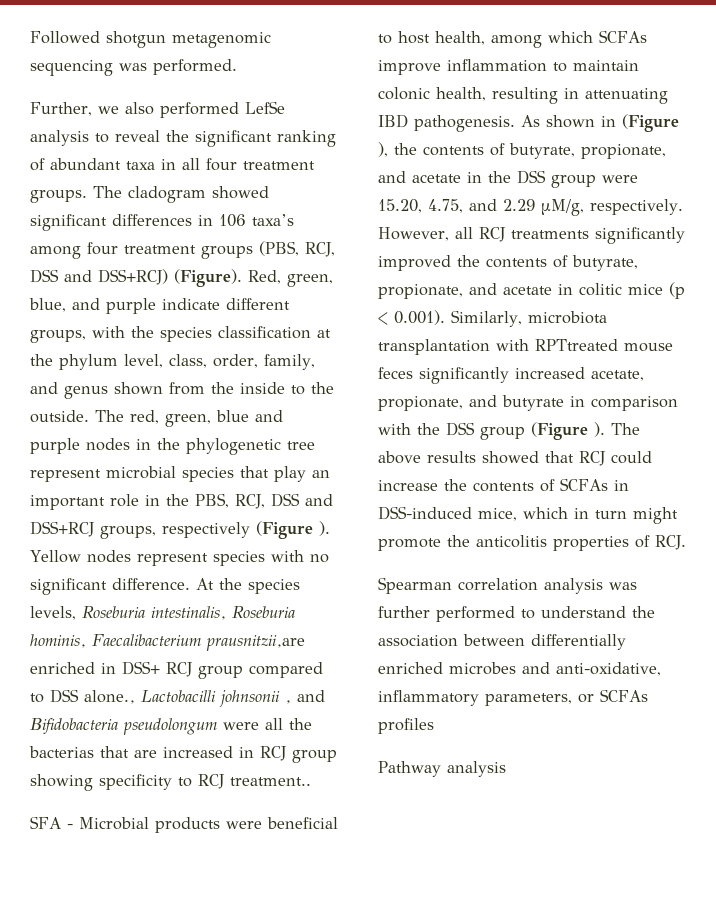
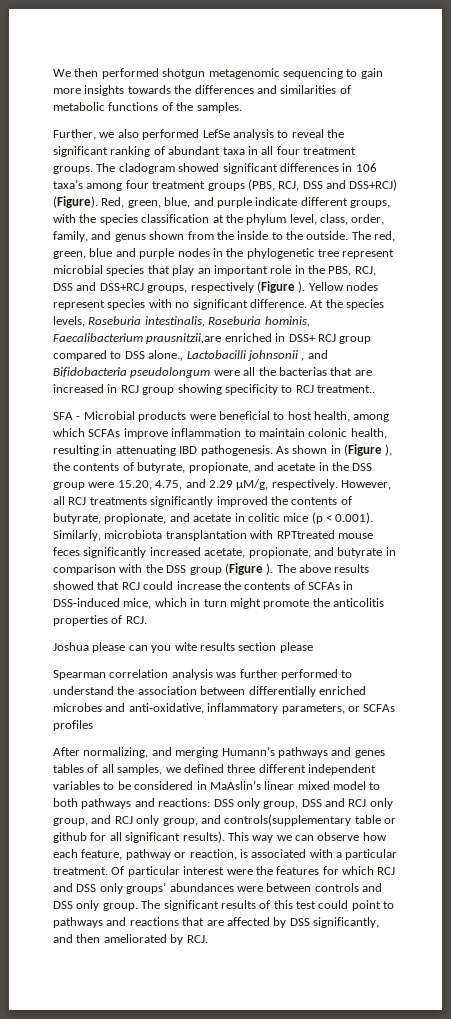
[30,31,271,48] [30,59,237,76] Followed shotgun metagenomic sequencing was performed. -> [53,68,383,79] [53,85,351,96] [53,102,242,113] We then performed shotgun metagenomic sequencing to gain more insights towards the differences and similarities of metabolic functions of the samples.
(686, 542) none -> [53,642,313,653] // Joshua please can you wite results section please
[378,761,506,777] Pathway analysis -> [53,746,385,758] [53,764,376,775] [53,780,381,790] [53,798,393,809] [53,814,396,826] [53,831,387,843] [53,849,398,860] [53,866,396,877] [53,882,382,894] [53,900,395,911] [53,917,379,928] [53,934,208,945] After normalizing, and merging Humann’s pathways and genes tables of all samples, we defined three different independent variables to be considered in MaAslin’s linear mixed model to both pathways and reactions: DSS only group, DSS and RCJ only group, and RCJ only group, and controls(supplementary table or github for all significant results). This way we can observe how each feature, pathway or reaction, is associated with a particular treatment. Of particular interest were the features for which RCJ and DSS only groups’ abundances were between controls and DSS only group. The significant results of this test could point to pathways and reactions that are affected by DSS significantly, and then ameliorated by RCJ.

